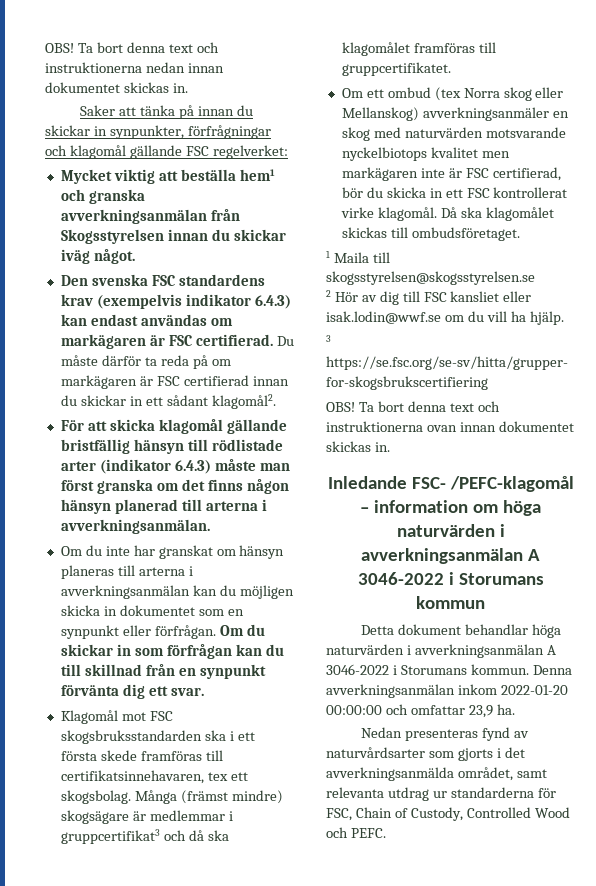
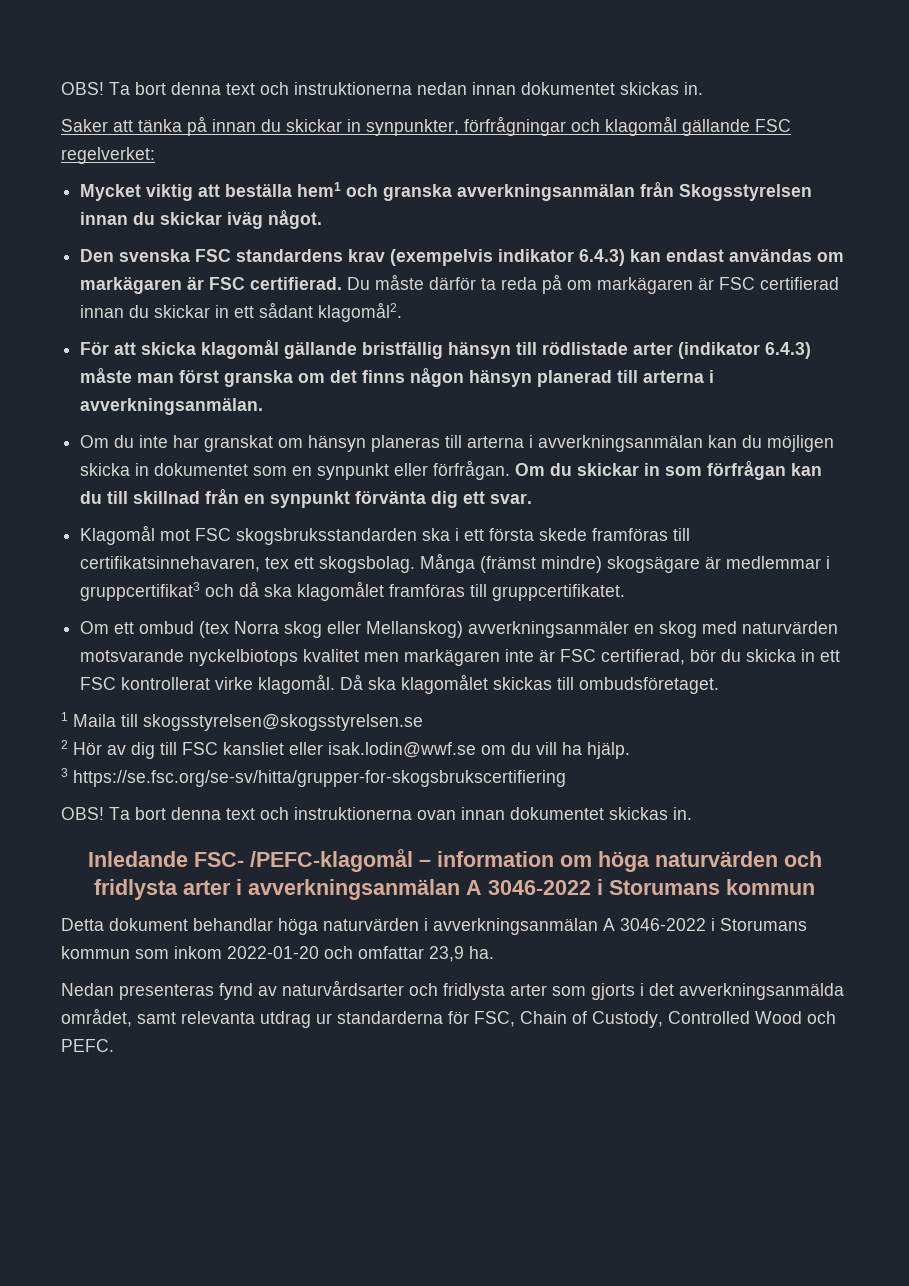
(495, 530) none -> [783,851,822,867] [94,879,231,900] och fridlysta arter
[470,664,572,675] [326,684,455,698] kommun. Denna avverkningsanmälan -> [61,946,169,959] kommun som
[326,705,382,715] 00:00:00 -> (319, 952) none
(425, 752) none -> [409,983,547,1000] och fridlysta arter

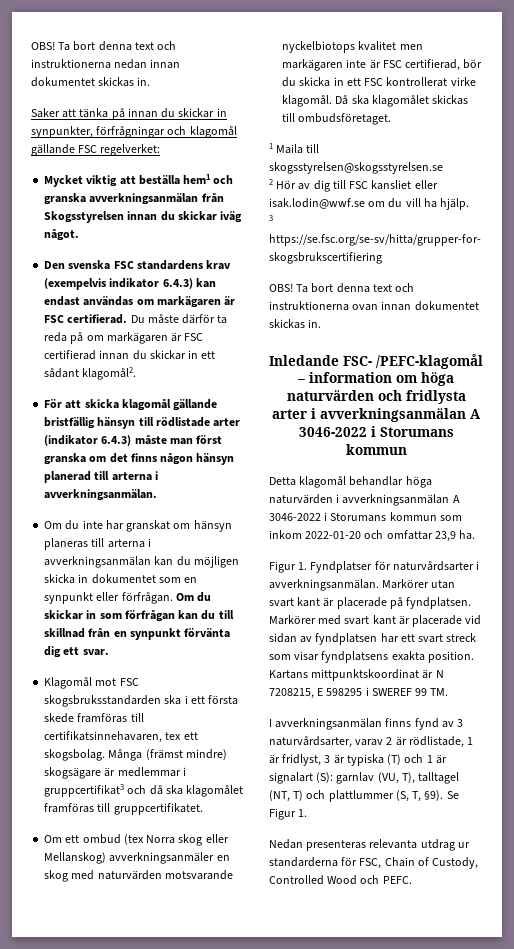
[109,918,188,931] dokument -> [299,476,347,488] klagomål
[61,980,844,1000] [61,1008,176,1027] Nedan presenteras fynd av naturvårdsarter och fridlysta arter som gjorts i det avverkningsanmälda området, samt -> [269,561,480,573] [269,579,456,591] [269,597,472,609] [269,615,482,627] [269,633,477,645] [269,651,474,663] [269,669,444,681] [269,687,449,699] [269,718,464,730] [269,736,474,748] [269,754,447,766] [269,772,460,784] [269,790,459,802] [269,808,308,820] [269,839,367,851] Figur 1. Fyndplatser för naturvårdsarter i avverkningsanmälan. Markörer utan svart kant är placerade på fyndplatsen. Markörer med svart kant är placerade vid sidan av fyndplatsen har ett svart streck som visar fyndplatsens exakta position. Kartans mittpunktskoordinat är N 7208215, E 598295 i SWEREF 99 TM. // I avverkningsanmälan finns fynd av 3 naturvårdsarter, varav 2 är rödlistade, 1 är fridlyst, 3 är typiska (T) och 1 är signalart (S): garnlav (VU, T), talltagel (NT, T) och plattlummer (S, T, §9). Se Figur 1. // Nedan presenteras

